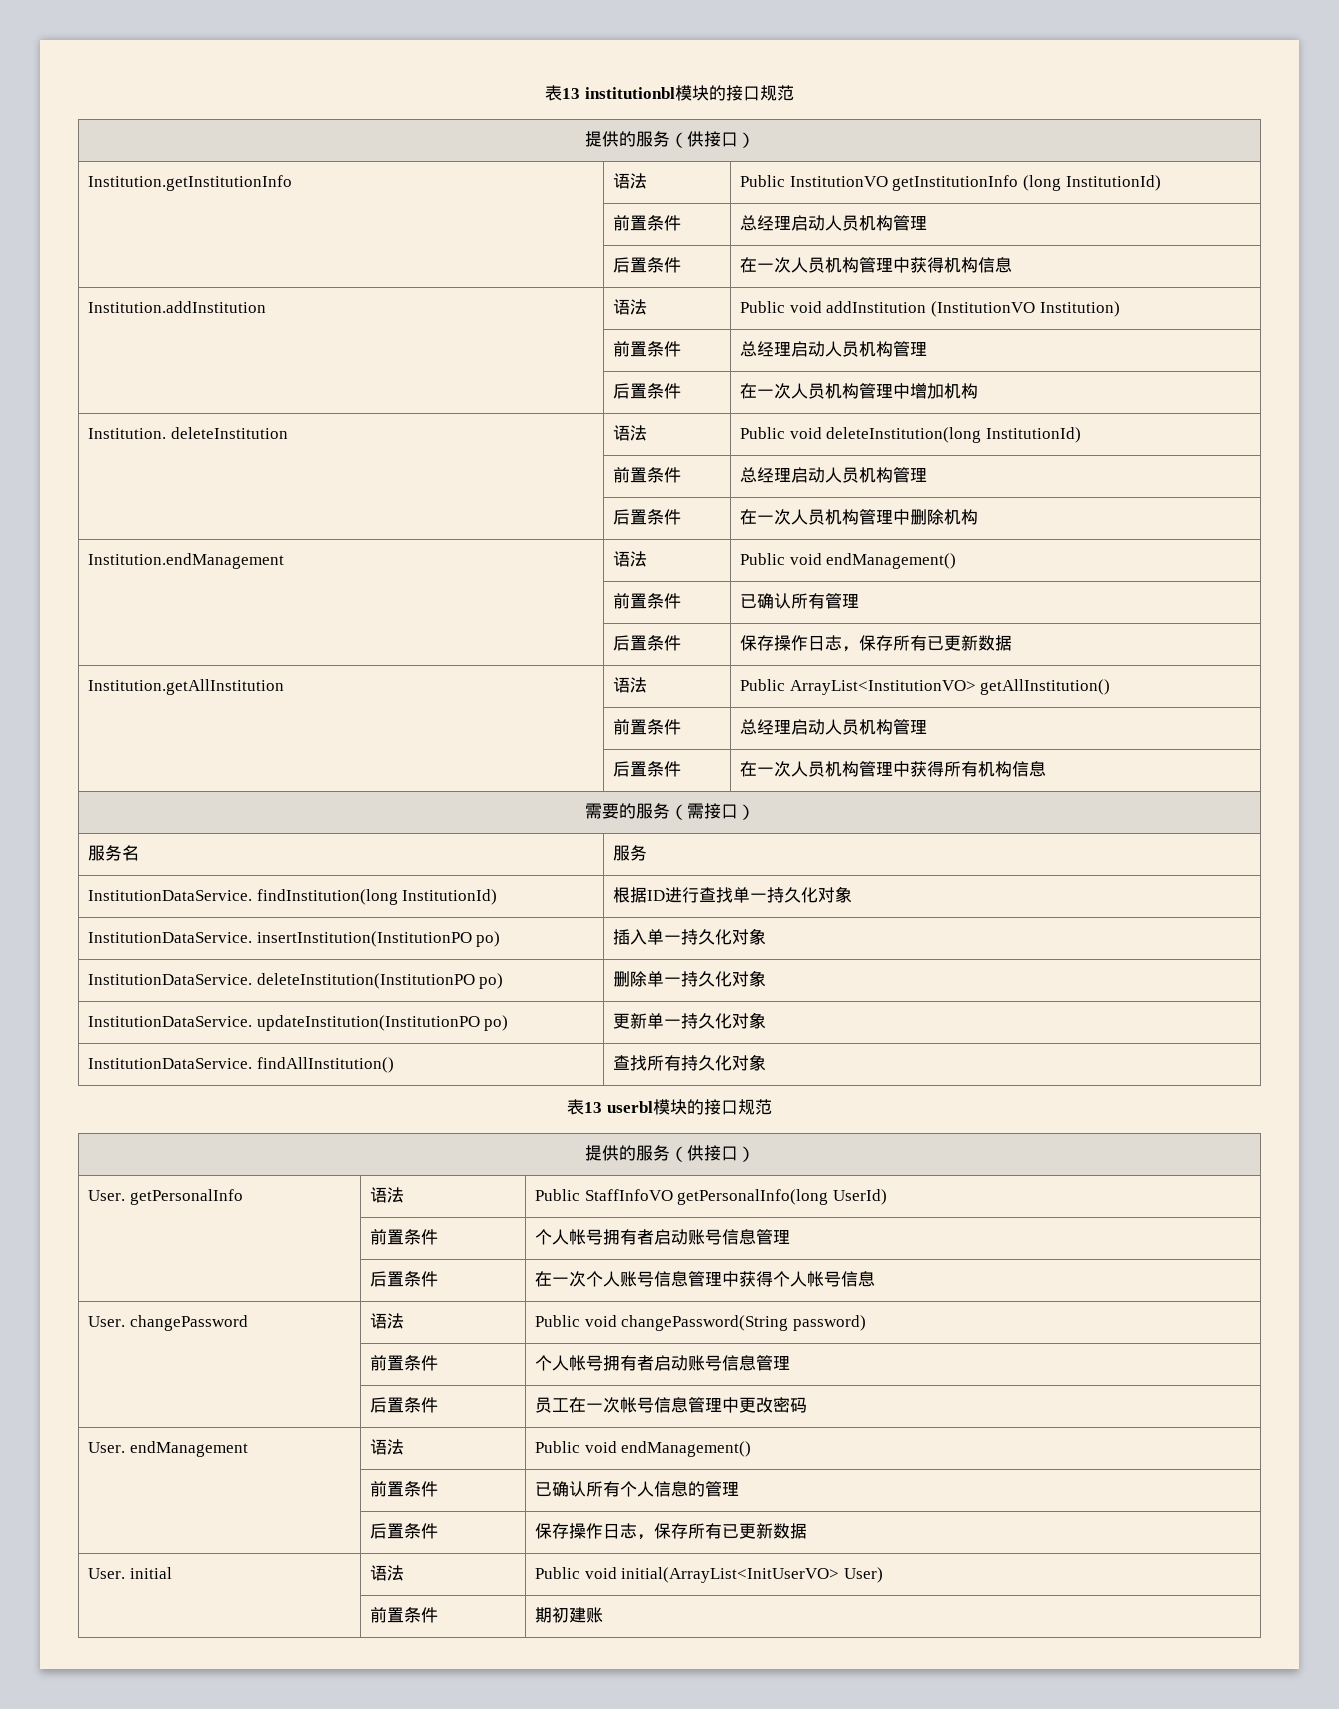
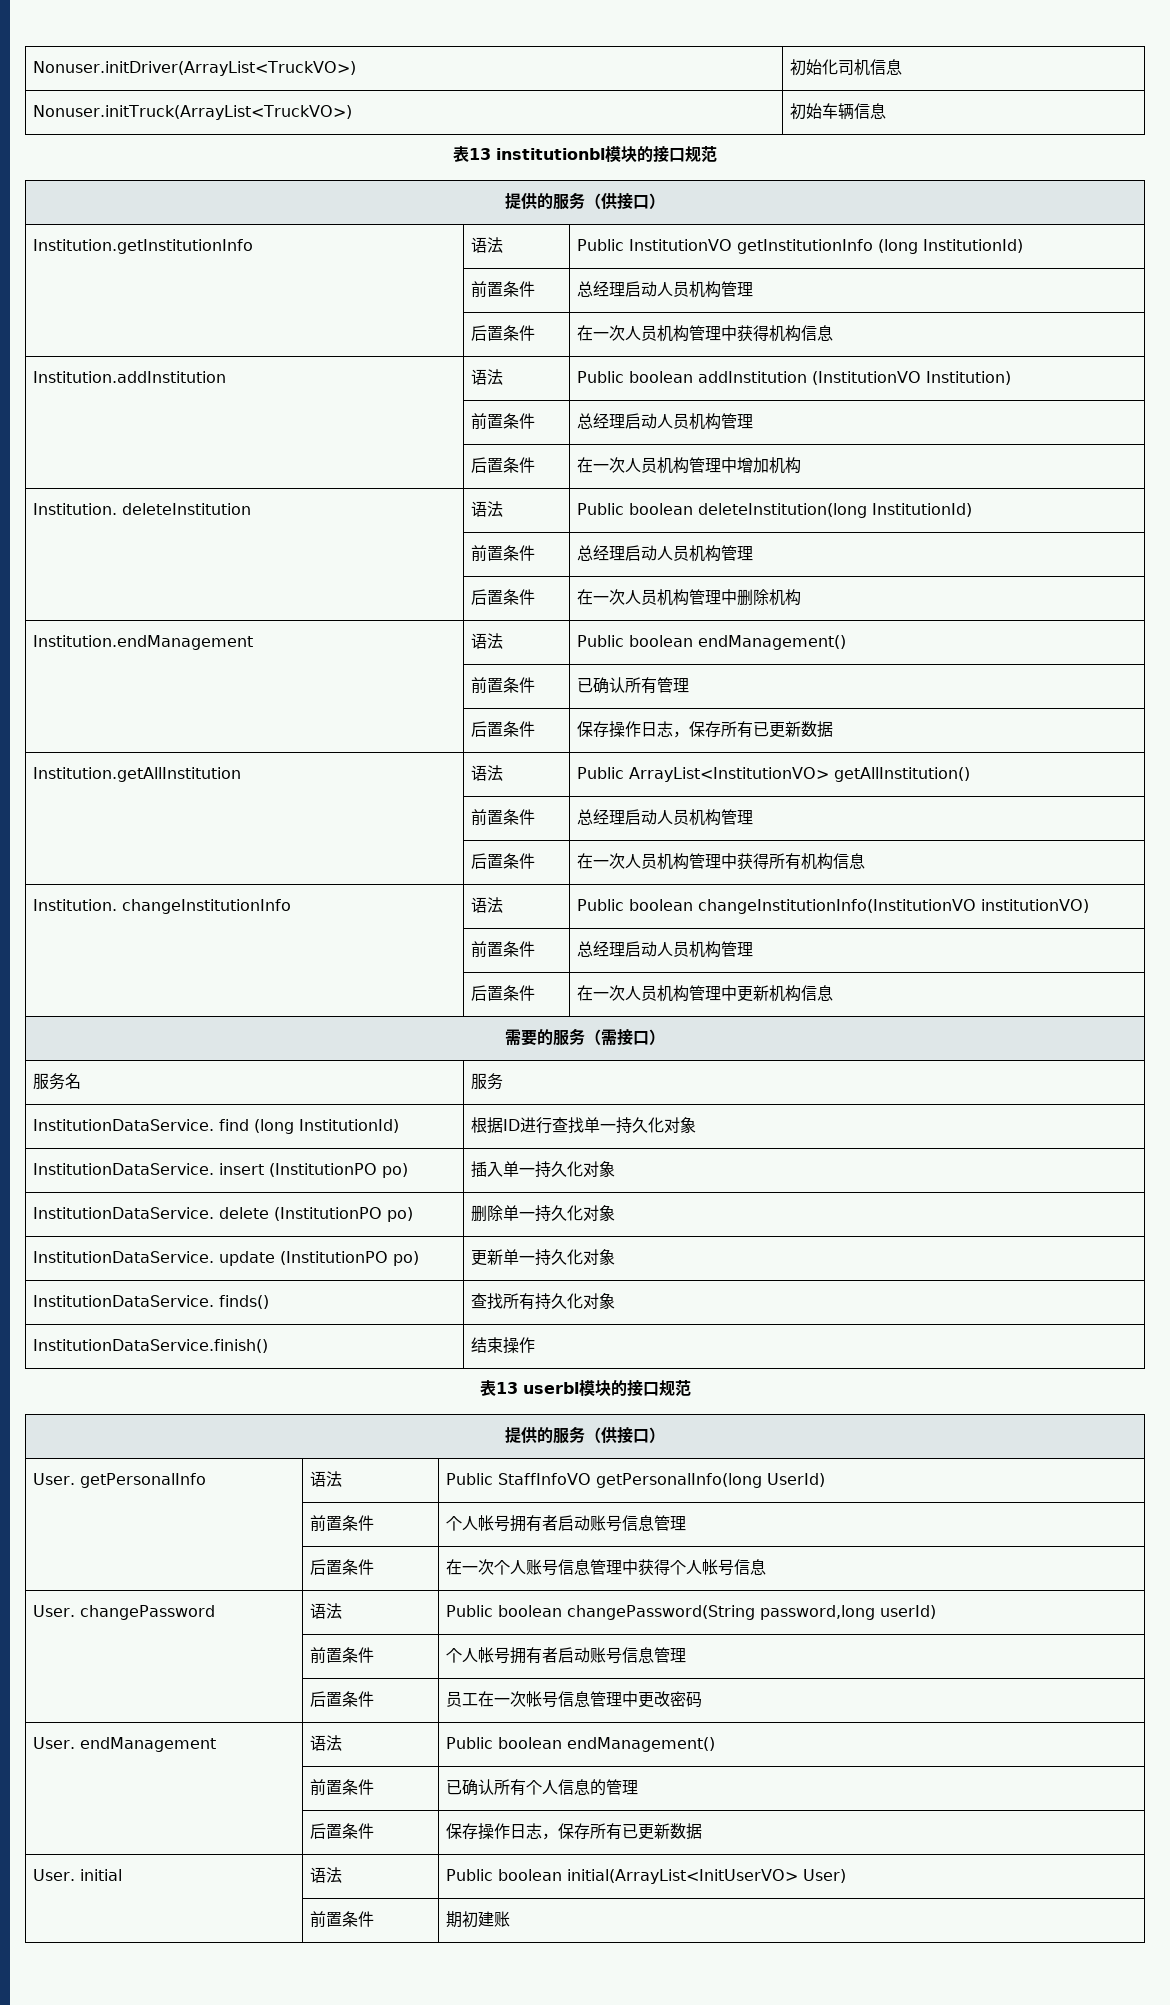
(545, 93) none -> [32,61,356,76] [789,59,902,76] [32,105,352,120] [789,103,886,120] Nonuser.initDriver(ArrayList<TruckVO>) | 初始化司机信息 // Nonuser.initTruck(ArrayList<TruckVO>) | 初始车辆信息 //
[789,301,822,313] void -> [628,371,693,383] boolean
[789,427,822,439] void -> [628,503,693,515] boolean
[789,553,822,565] void -> [628,635,693,647] boolean
(1047, 769) none -> [32,899,291,914] [470,897,503,913] [576,899,1089,914] [470,941,535,958] [576,941,753,958] [470,985,535,1001] [576,985,833,1002] // Institution. changeInstitutionInfo | 语法 | Public boolean changeInstitutionInfo(InstitutionVO institutionVO) // | 前置条件 | 总经理启动人员机构管理 // | 后置条件 | 在一次人员机构管理中更新机构信息
[256,889,398,905] findInstitution(long -> [218,1119,294,1134] find (long
[256,931,472,947] insertInstitution(InstitutionPO -> [218,1163,377,1177] insert (InstitutionPO
[256,973,475,989] deleteInstitution(InstitutionPO -> [218,1207,382,1221] delete (InstitutionPO
[256,1015,480,1031] updateInstitution(InstitutionPO -> [218,1251,388,1266] update (InstitutionPO
[256,1057,394,1073] findAllInstitution() -> [218,1295,269,1309] finds()
(767, 1062) none -> [32,1339,268,1353] [470,1337,535,1354] // InstitutionDataService.finish() | 结束操作
[584,1315,866,1331] void changePassword(String password) -> [497,1605,936,1620] boolean changePassword(String password,long userId)
[584,1441,617,1453] void -> [497,1737,562,1749] boolean
[584,1567,617,1579] void -> [497,1869,562,1881] boolean

